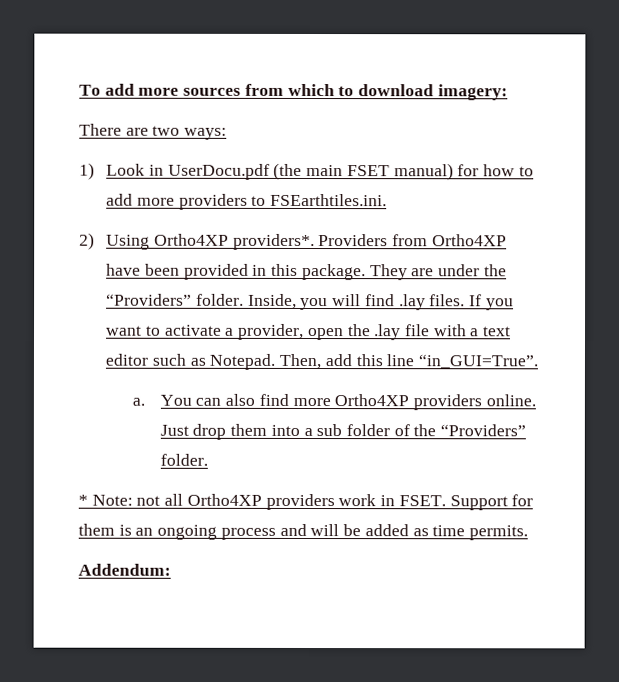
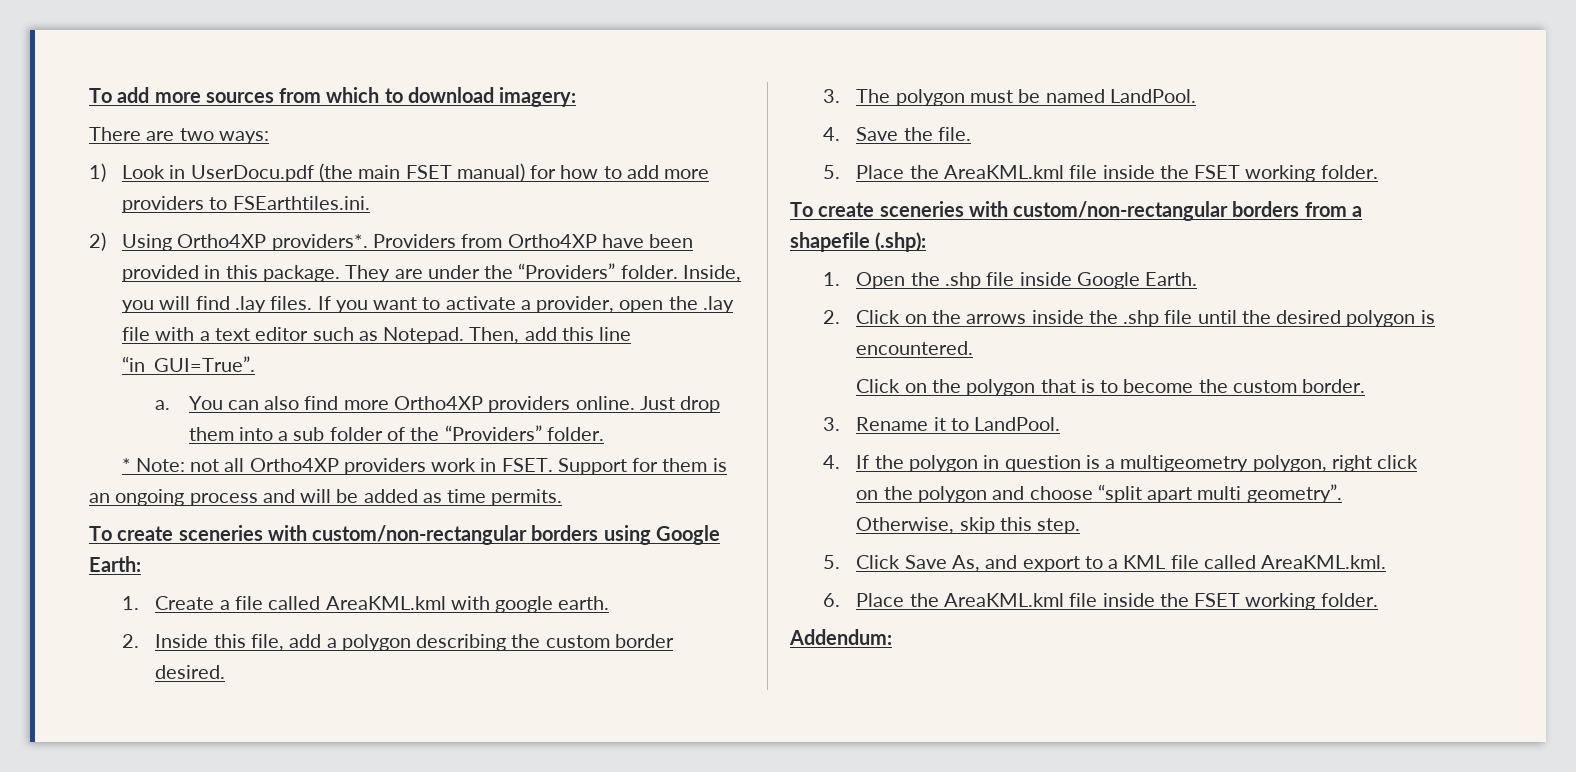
(528, 533) none -> [89,525,720,545] [89,556,141,572] [122,596,610,613] [122,634,674,651] [155,665,226,679] [823,89,1196,106] [823,127,971,141] [823,165,1378,182] [790,201,1362,221] [790,232,927,252] [823,272,1198,289] [823,310,1435,327] [856,341,974,355] [856,379,1366,396] [823,417,1061,431] [823,455,1419,472] [856,484,1342,503] [856,517,1081,534] [823,555,1387,572] [823,593,1378,610] // To create sceneries with custom/non-rectangular borders using Google Earth: // 1. Create a file called AreaKML.kml with google earth. // 2. Inside this file, add a polygon describing the custom border desired. // 3. The polygon must be named LandPool. // 4. Save the file. // 5. Place the AreaKML.kml file inside the FSET working folder. // To create sceneries with custom/non-rectangular borders from a shapefile (.shp): // 1. Open the .shp file inside Google Earth. // 2. Click on the arrows inside the .shp file until the desired polygon is encountered. // Click on the polygon that is to become the custom border. // 3. Rename it to LandPool. // 4. If the polygon in question is a multigeometry polygon, right click on the polygon and choose “split apart multi geometry”. Otherwise, skip this step. // 5. Click Save As, and export to a KML file called AreaKML.kml. // 6. Place the AreaKML.kml file inside the FSET working folder.

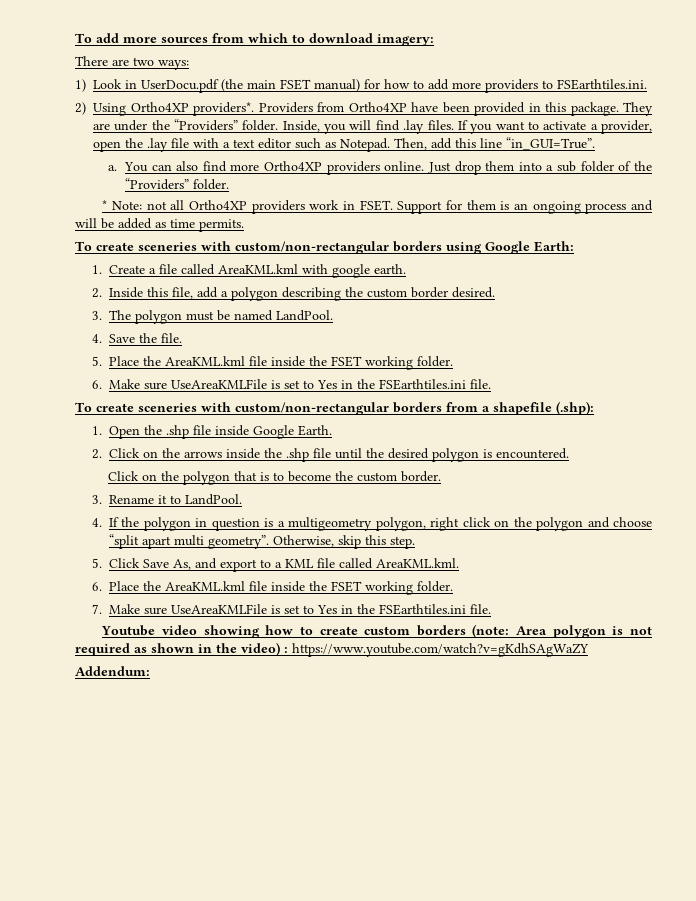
(1378, 172) none -> [91,379,491,390] // 6. Make sure UseAreaKMLFile is set to Yes in the FSEarthtiles.ini file.
(1378, 600) none -> [91,604,491,615] [101,624,652,638] [75,642,589,657] // 7. Make sure UseAreaKMLFile is set to Yes in the FSEarthtiles.ini file. // Youtube video showing how to create custom borders (note: Area polygon is not required as shown in the video) : https://www.youtube.com/watch?v=gKdhSAgWaZY

